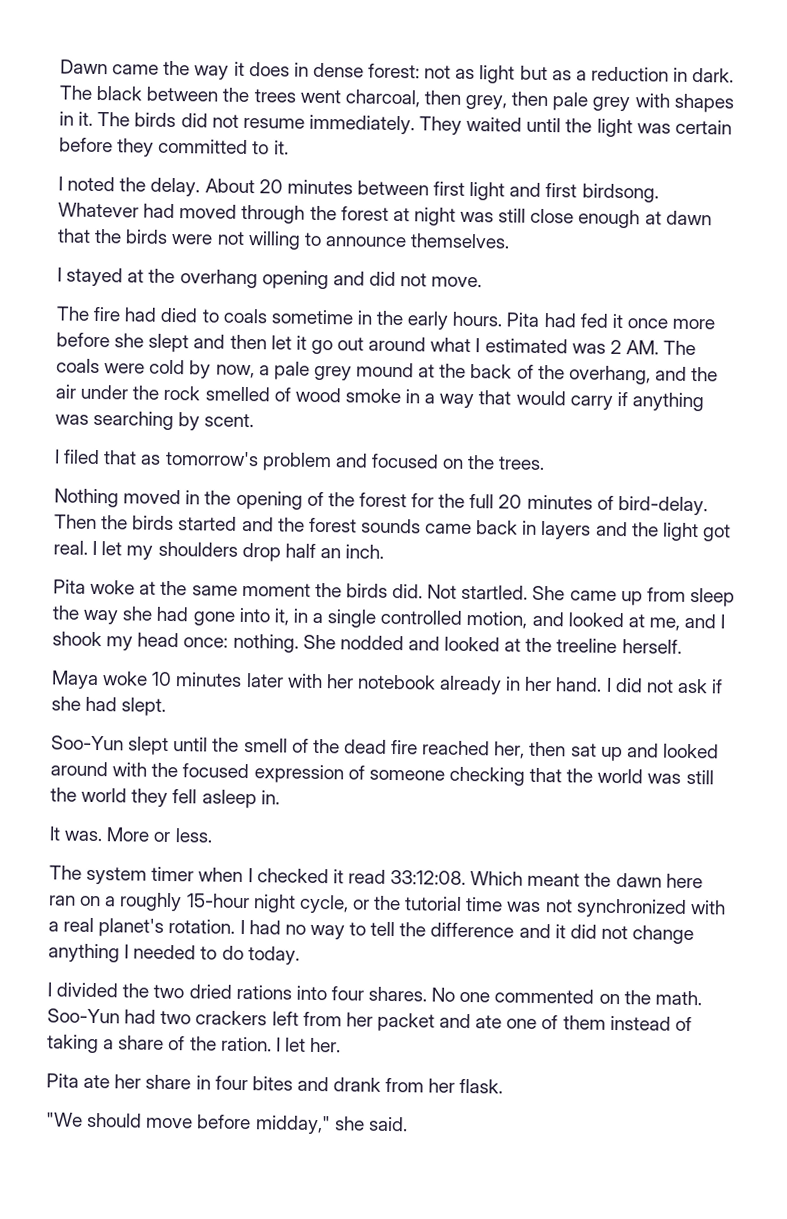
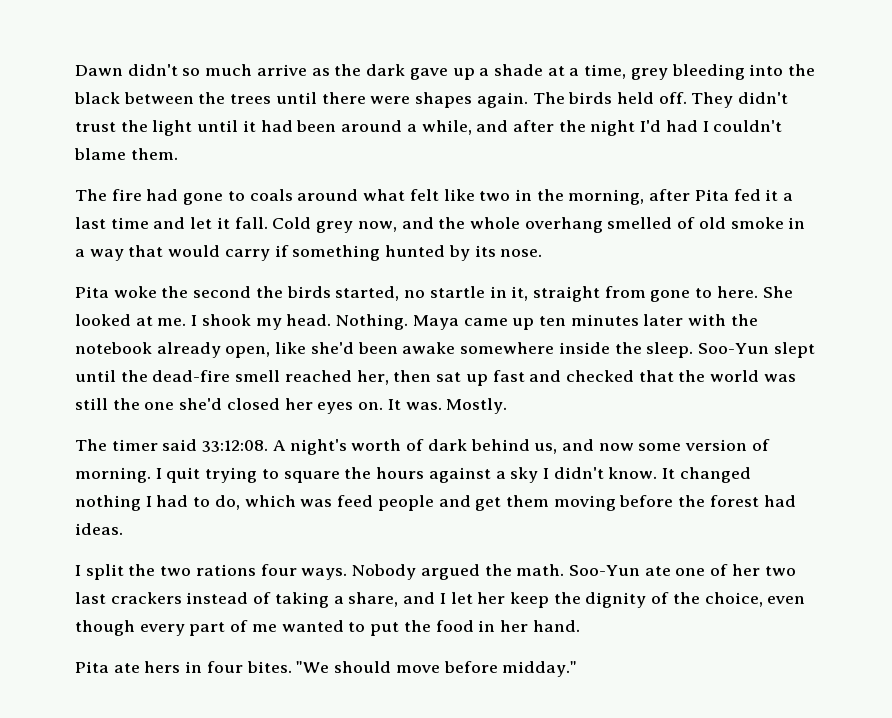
[112,60,735,84] [59,85,734,113] [59,111,732,138] [59,137,289,157] [58,176,659,203] [58,202,712,229] [57,228,511,250] [57,267,483,290] came the way it does in dense forest: not as light but as a reduction in dark. The black between the trees went charcoal, then grey, then pale grey with shapes in it. The birds did not resume immediately. They waited until the light was certain before they committed to it. // I noted the delay. About 20 minutes between first light and first birdsong. Whatever had moved through the forest at night was still close enough at dawn that the birds were not willing to announce themselves. // I stayed at the overhang opening and did not move. -> [127,64,816,80] [74,92,789,108] [75,120,783,136] [74,148,178,160] didn't so much arrive as the dark gave up a shade at a time, grey bleeding into the black between the trees until there were shapes again. The birds held off. They didn't trust the light until it had been around a while, and after the night I'd had I couldn't blame them.
[160,307,199,323] died -> [183,193,224,205] gone
[270,309,716,330] [56,332,697,356] [56,358,719,385] [55,384,201,401] sometime in the early hours. Pita had fed it once more before she slept and then let it go out around what I estimated was 2 AM. The coals were cold by now, a pale grey mound at the back of the overhang, and the air under the rock -> [297,189,794,205] [75,217,603,233] around what felt like two in the morning, after Pita fed it a last time and let it fall. Cold grey now, and the whole overhang
[294,387,341,403] wood -> [698,217,726,229] old
[631,392,704,412] [55,410,255,431] [54,449,546,472] [54,488,708,516] [54,514,731,542] [53,540,385,562] [53,579,735,607] [52,605,726,631] [52,631,682,654] [51,670,173,690] anything was searching by scent. // I filed that as tomorrow's problem and focused on the trees. // Nothing moved in the opening of the forest for the full 20 minutes of bird-delay. Then the birds started and the forest sounds came back in layers and the light got real. I let my shoulders drop half an inch. // Pita woke at the same moment the birds did. Not startled. She came up from sleep the way she had gone into it, in a single controlled motion, and looked at me, and I shook my head once: nothing. She nodded and looked at the treeline herself. // Maya woke 10 -> [292,245,543,261] [75,286,793,302] [75,314,566,330] something hunted by its nose. // Pita woke the second the birds started, no startle in it, straight from gone to here. She looked at me. I shook my head. Nothing. Maya came up ten
[325,674,354,689] her -> [730,314,758,326] the
[505,676,724,694] [51,696,167,716] [51,735,419,755] in her hand. I did not ask if she had slept. // Soo-Yun slept until the smell of the dead fire -> [225,342,815,358] [75,370,281,382] open, like she'd been awake somewhere inside the sleep. Soo-Yun slept until the dead-fire smell
[626,743,719,759] [50,761,525,786] and looked around with the focused expression of someone checking -> [492,370,634,382] fast and checked
[81,787,280,809] [49,826,213,843] [49,865,703,889] [48,892,726,918] [48,917,695,945] [48,943,300,965] [47,982,119,998] world they fell asleep in. // It was. More or less. // The system timer when I checked it read 33:12:08. Which meant the dawn here ran on a roughly 15-hour night cycle, or the tutorial time was not synchronized with a real planet's rotation. I had no way to tell the difference and it did not change anything I needed to do today. // I divided -> [144,398,508,414] [75,439,770,455] [75,467,751,483] [75,495,796,511] [75,523,123,535] [75,564,124,580] one she'd closed her eyes on. It was. Mostly. // The timer said 33:12:08. A night's worth of dark behind us, and now some version of morning. I quit trying to square the hours against a sky I didn't know. It changed nothing I had to do, which was feed people and get them moving before the forest had ideas. // I split
[188,984,702,1006] [47,1008,692,1032] [47,1034,342,1054] [46,1073,504,1094] dried rations into four shares. No one commented on the math. Soo-Yun had two crackers left from her packet and ate one of them instead of taking a share of the ration. I let her. // Pita ate her share in four bites and drank from her flask. // -> [195,564,796,580] [75,592,806,608] [75,620,580,636] [75,661,292,673] rations four ways. Nobody argued the math. Soo-Yun ate one of her two last crackers instead of taking a share, and I let her keep the dignity of the choice, even though every part of me wanted to put the food in her hand. // Pita ate hers in four bites.
[254,1115,408,1135] midday," she said. -> [502,661,578,677] midday."

